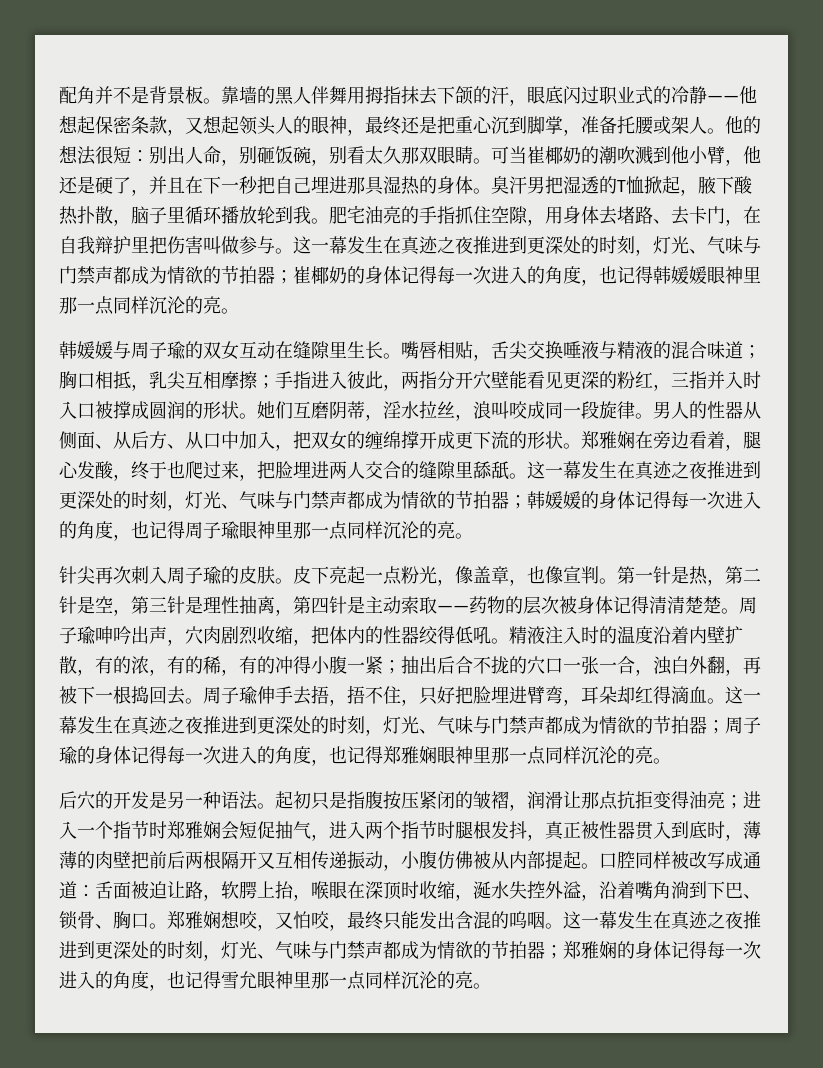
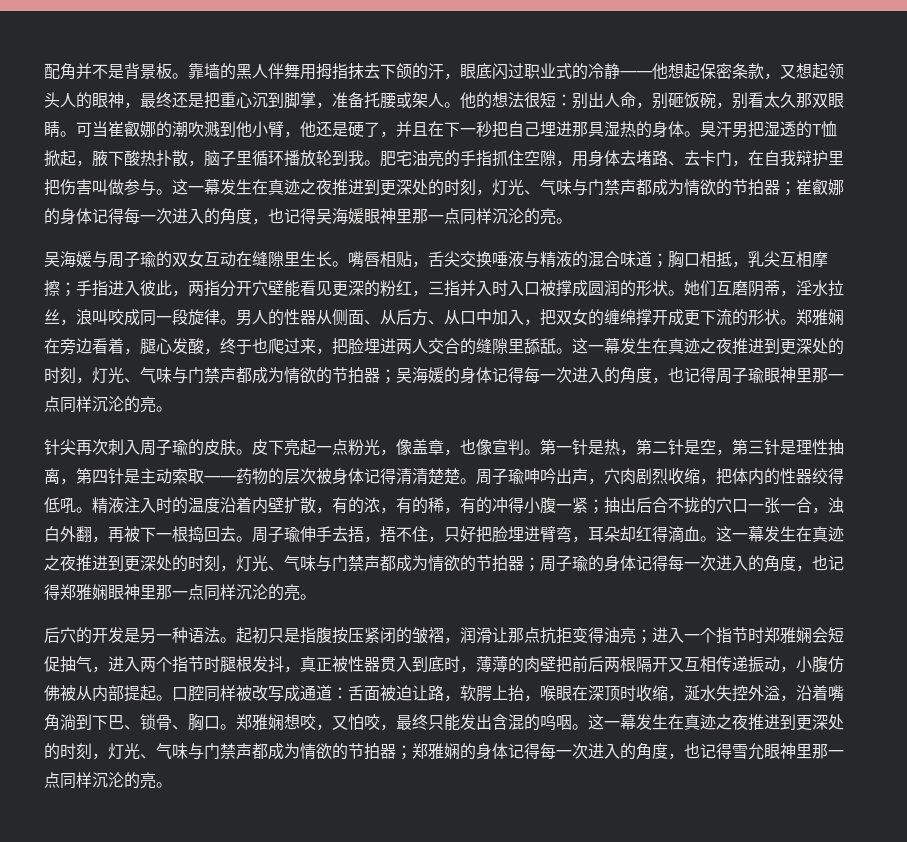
[545,146,581,164] 椰奶 -> [124,121,156,138] 叡娜
[311,266,689,286] 椰奶的身体记得每一次进入的角度，也记得韩媛 -> [812,179,844,196] [44,208,348,225] 叡娜的身体记得每一次进入的角度，也记得吴海
[59,341,95,359] 韩媛 -> [44,251,76,267] 吴海
[527,491,563,509] 韩媛 -> [396,367,428,383] 吴海

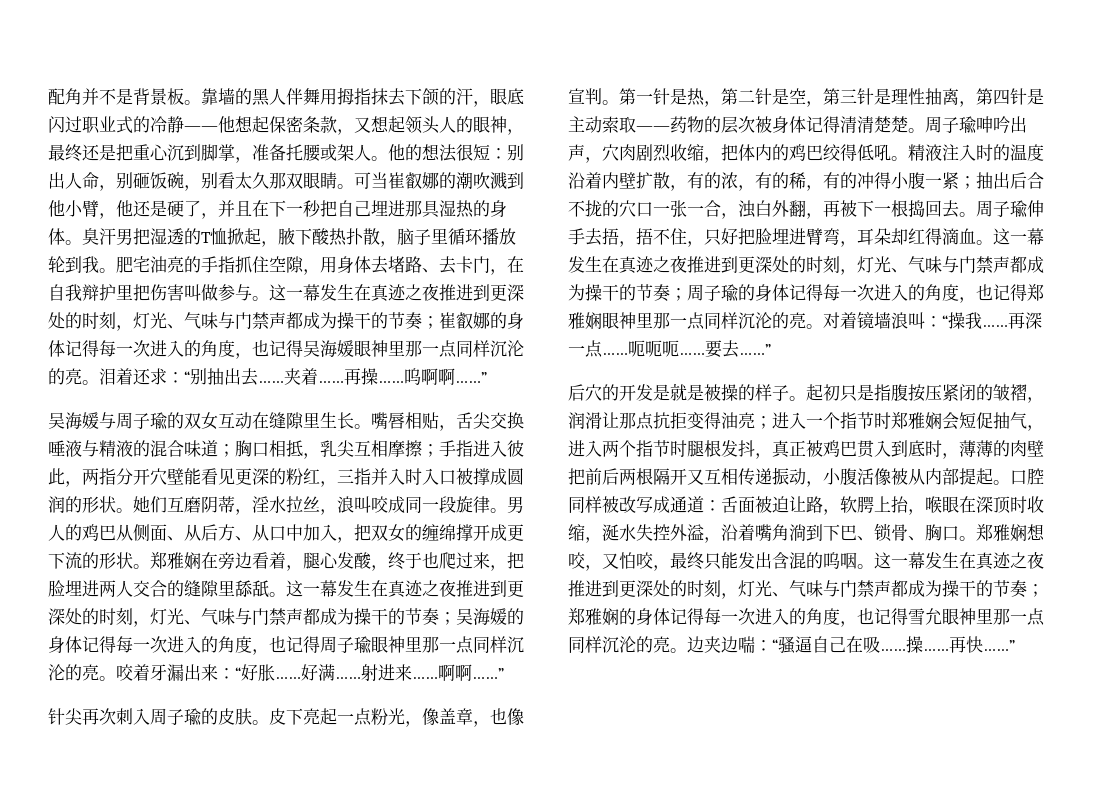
[684,179,780,196] 情欲的节拍器 -> [337,312,422,330] 操干的节奏
(572, 221) none -> [99,368,487,386] 泪着还求：“别抽出去……夹着……再操……呜啊啊……”
[284,309,316,325] 性器 -> [82,524,116,541] 鸡巴
[284,367,380,384] 情欲的节拍器 -> [354,608,439,626] 操干的节奏
(172, 409) none -> [116,664,504,682] 咬着牙漏出来：“好胀……好满……射进来……啊啊……”
[780,468,812,484] 性器 -> [789,144,823,161] 鸡巴
[428,555,524,572] 情欲的节拍器 -> [585,284,670,302] 操干的节奏
(316, 597) none -> [823,311,1042,329] [568,340,771,358] 对着镜墙浪叫：“操我……再深一点……呃呃呃……要去……”
[140,627,220,644] 另一种语法 -> [670,383,789,401] 就是被操的样子
[348,656,380,672] 性器 -> [823,440,857,457] 鸡巴
[828,656,844,673] [44,685,60,701] 仿佛 -> [857,468,891,486] 活像
[300,743,396,760] 情欲的节拍器 -> [942,580,1027,598] 操干的节奏
(172, 785) none -> [687,636,1015,654] 边夹边喘：“骚逼自己在吸……操……再快……”

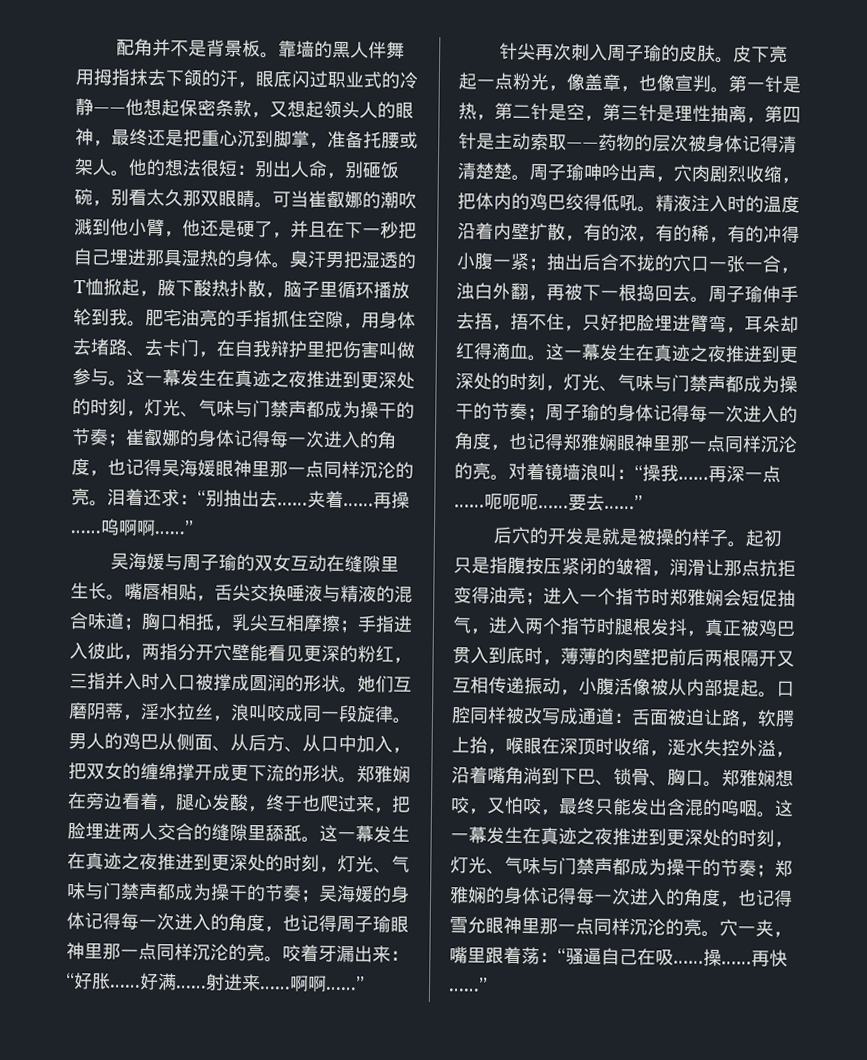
[687,636,755,653] 边夹边喘 -> [719,919,792,938] [449,946,540,965] 穴一夹，嘴里跟着荡

